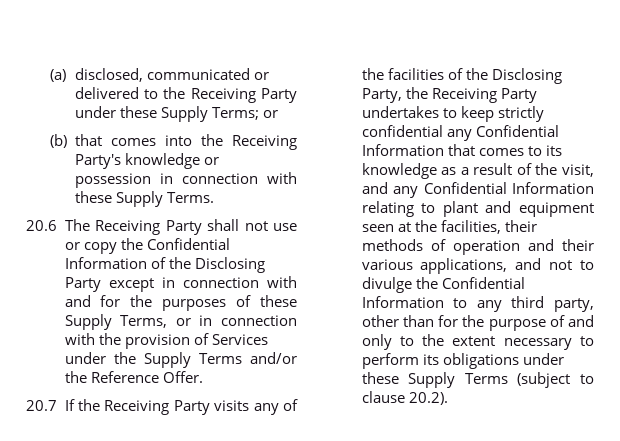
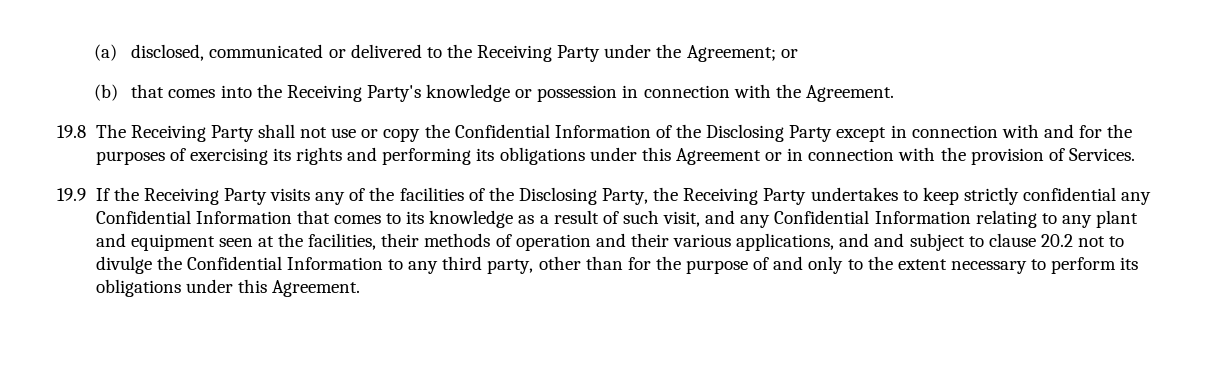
[119,106,259,122] these Supply Terms; -> [656,44,776,62] the Agreement;
[74,191,214,207] [26,220,57,231] these Supply Terms. // 20.6 -> [775,84,894,102] [57,125,86,138] the Agreement. // 19.8
[260,295,297,307] [64,314,168,330] these Supply Terms, -> [189,147,761,165] exercising its rights and performing its obligations under this Agreement
[211,334,268,345] [64,352,297,368] [64,371,203,383] [26,400,57,411] Services under the Supply Terms and/or the Reference Offer. // 20.7 -> [1068,148,1135,161] [57,188,86,201] Services. // 19.9
[535,163,558,175] the -> [622,210,659,224] such
(436, 208) none -> [1061,215,1092,228] any
(542, 264) none -> [874,233,1073,251] and subject to clause 20.2
[361,372,594,388] [361,391,448,405] these Supply Terms (subject to clause 20.2). -> [237,279,360,297] this Agreement.

